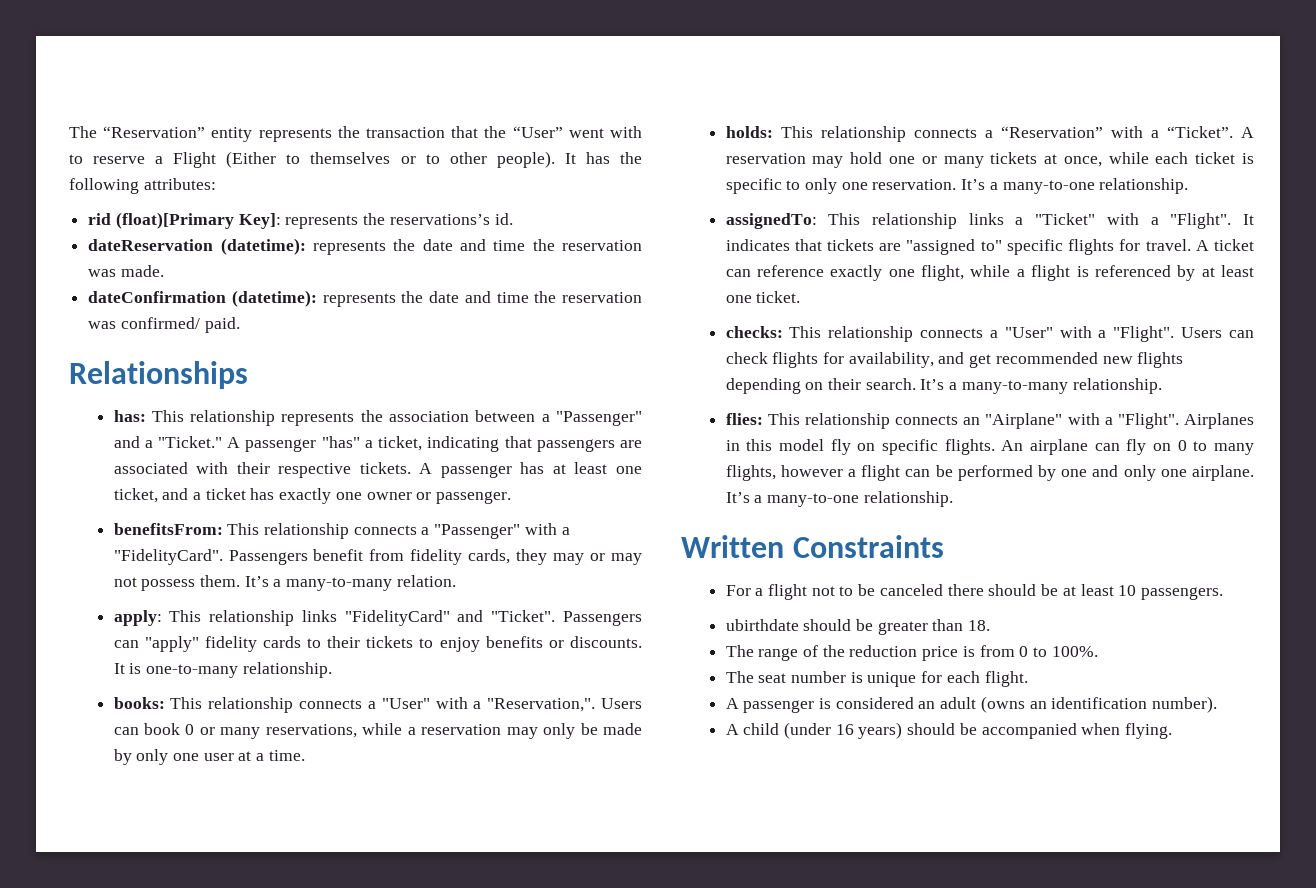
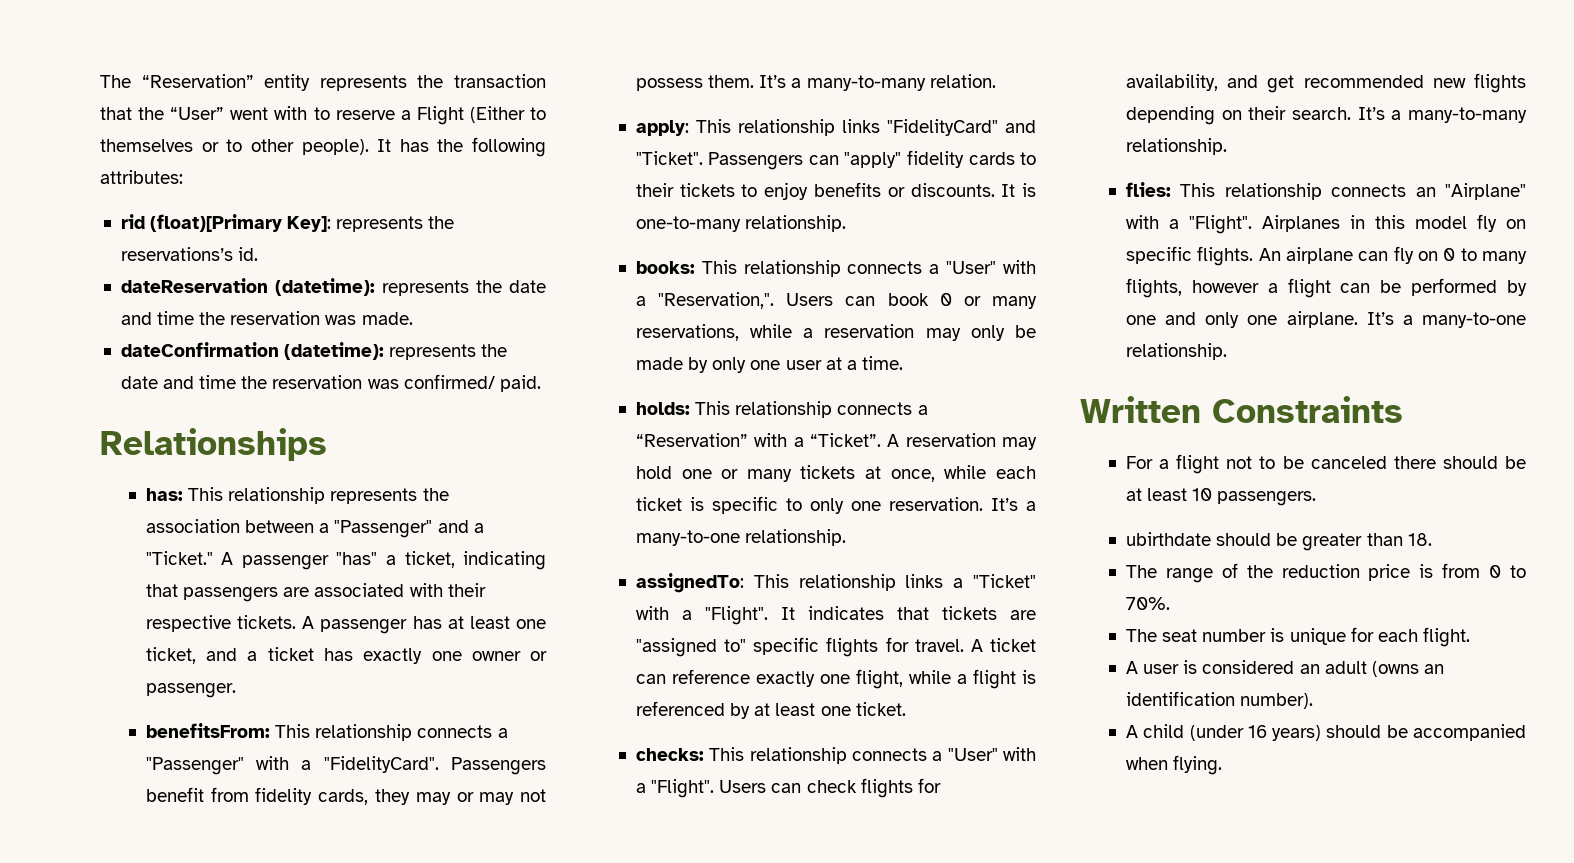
[1051,646,1098,657] 100%. -> [1125,597,1170,610] 70%.
[743,700,815,713] passenger -> [1143,664,1180,674] user

